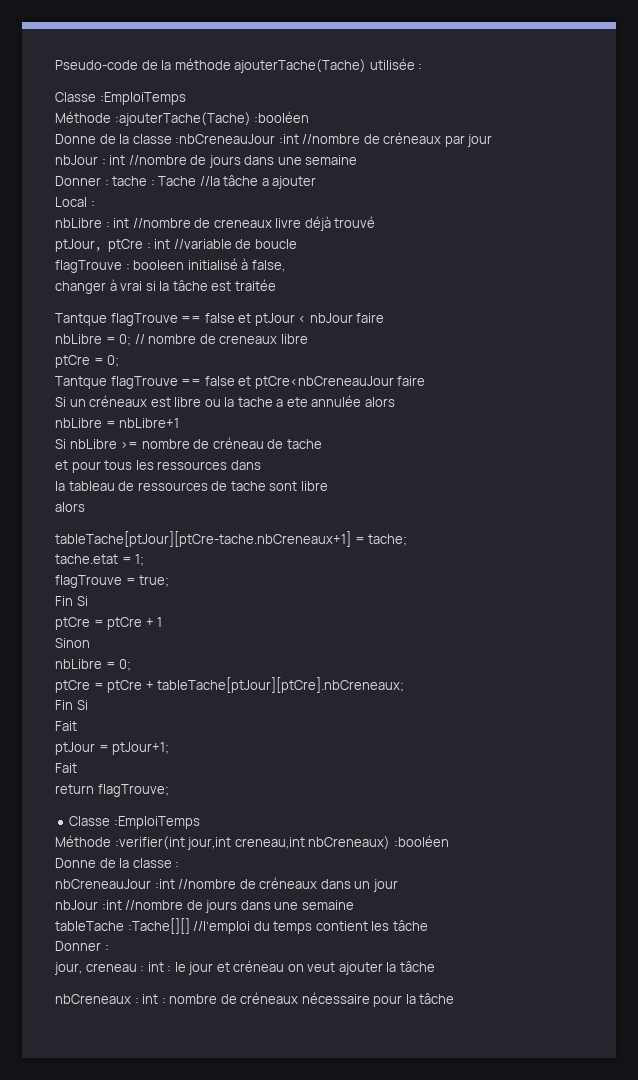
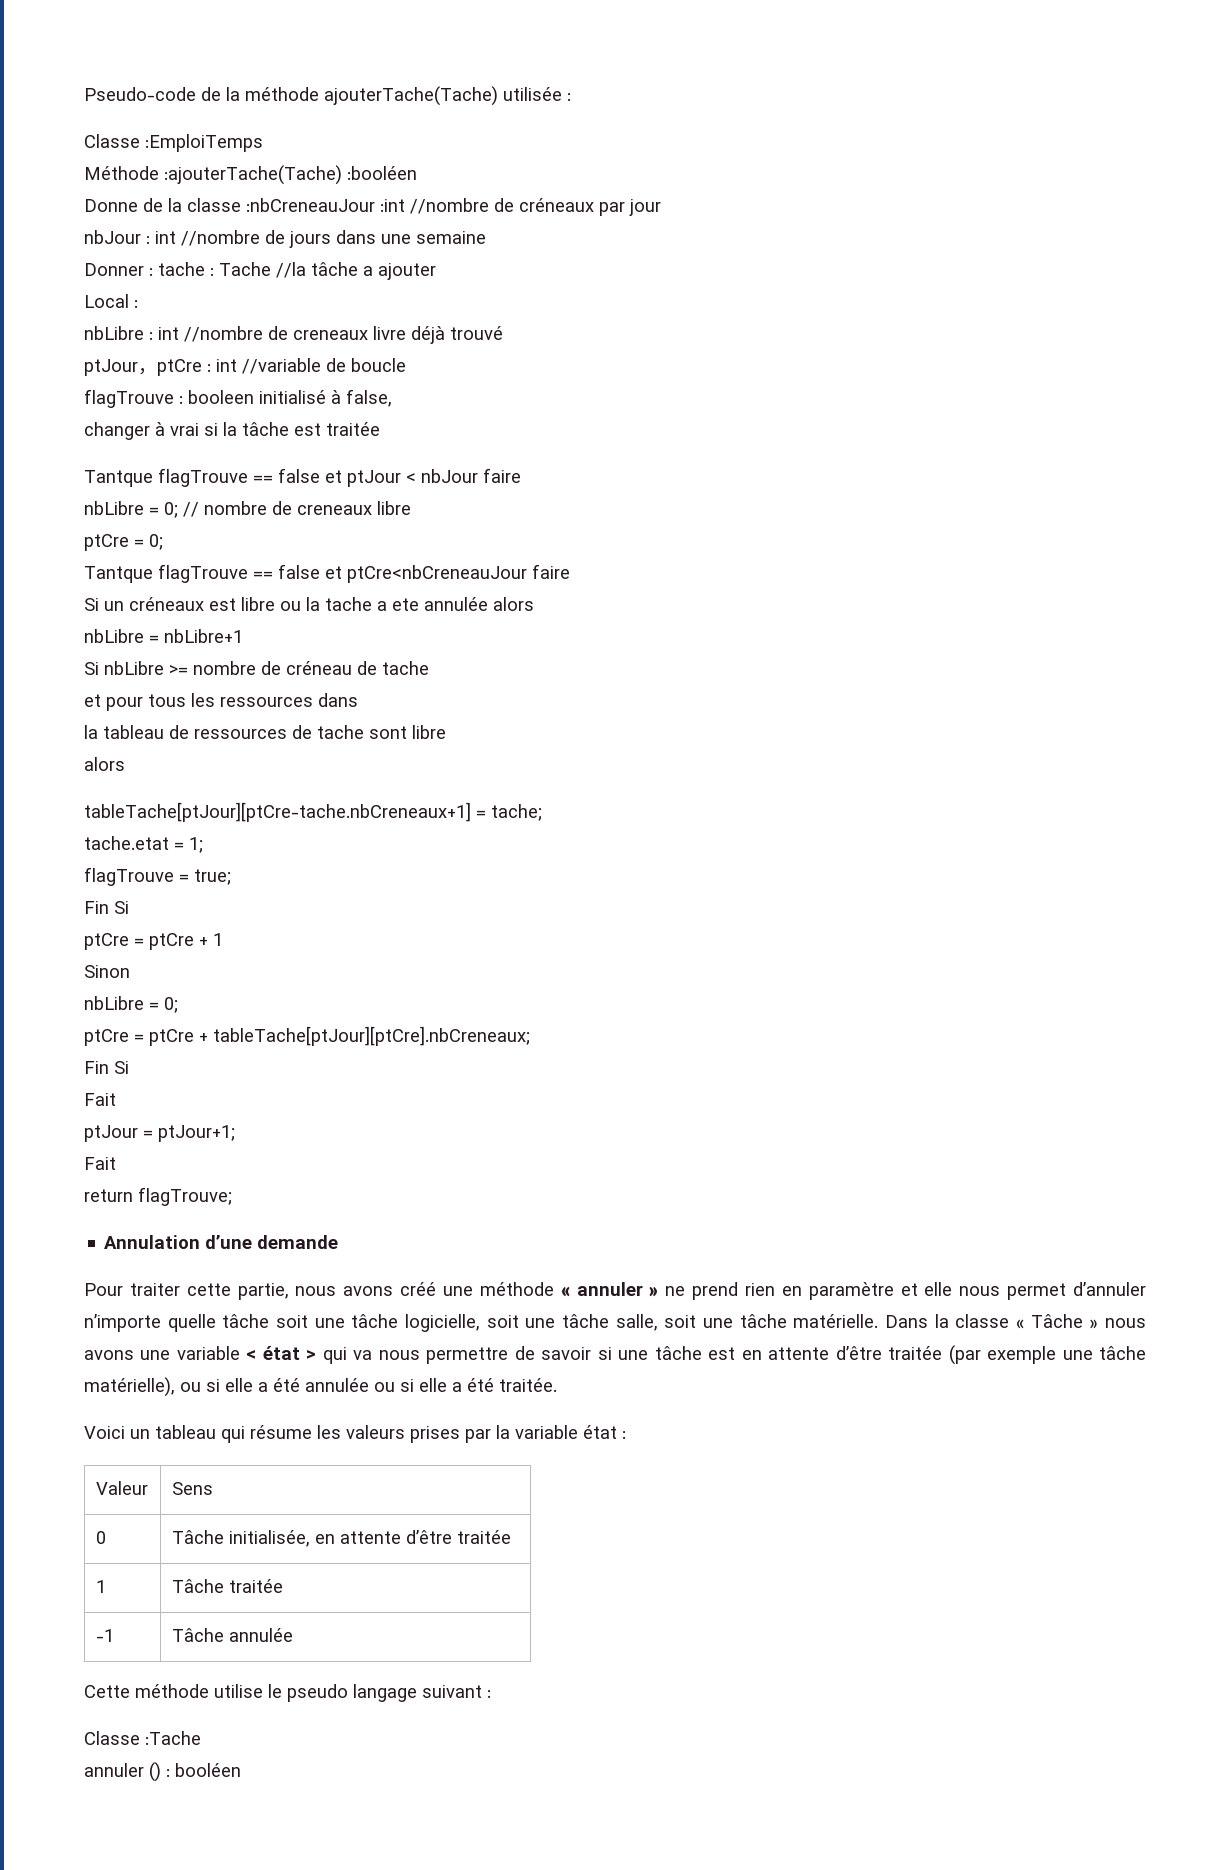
[69,816,200,829] [55,835,449,850] [55,858,180,868] [55,877,398,892] [55,900,354,913] [55,918,428,934] [55,941,109,951] [54,960,435,975] [55,992,455,1007] Classe :EmploiTemps // Méthode :verifier(int jour,int creneau,int nbCreneaux) :booléen // Donne de la classe : // nbCreneauJour :int //nombre de créneaux dans un jour // nbJour :int //nombre de jours dans une semaine // tableTache :Tache[][] //l’emploi du temps contient les tâche // Donner : // jour, creneau : int : le jour et créneau on veut ajouter la tâche // nbCreneaux : int : nombre de créneaux nécessaire pour la tâche -> [104,1235,339,1249] [84,1282,1147,1300] [84,1314,1146,1332] [84,1345,1147,1365] [84,1377,557,1397] [84,1425,626,1443] [95,1481,148,1495] [171,1482,213,1495] [95,1531,106,1544] [171,1530,511,1547] [95,1580,106,1593] [171,1579,283,1593] [95,1629,114,1642] [171,1628,293,1642] [84,1684,491,1702] [84,1731,201,1745] [84,1762,241,1782] Annulation d’une demande // Pour traiter cette partie, nous avons créé une méthode « annuler » ne prend rien en paramètre et elle nous permet d’annuler n’importe quelle tâche soit une tâche logicielle, soit une tâche salle, soit une tâche matérielle. Dans la classe « Tâche » nous avons une variable < état > qui va nous permettre de savoir si une tâche est en attente d’être traitée (par exemple une tâche matérielle), ou si elle a été annulée ou si elle a été traitée. // Voici un tableau qui résume les valeurs prises par la variable état : // Valeur | Sens // 0 | Tâche initialisée, en attente d’être traitée // 1 | Tâche traitée // -1 | Tâche annulée // Cette méthode utilise le pseudo langage suivant : // Classe :Tache // annuler () : booléen

